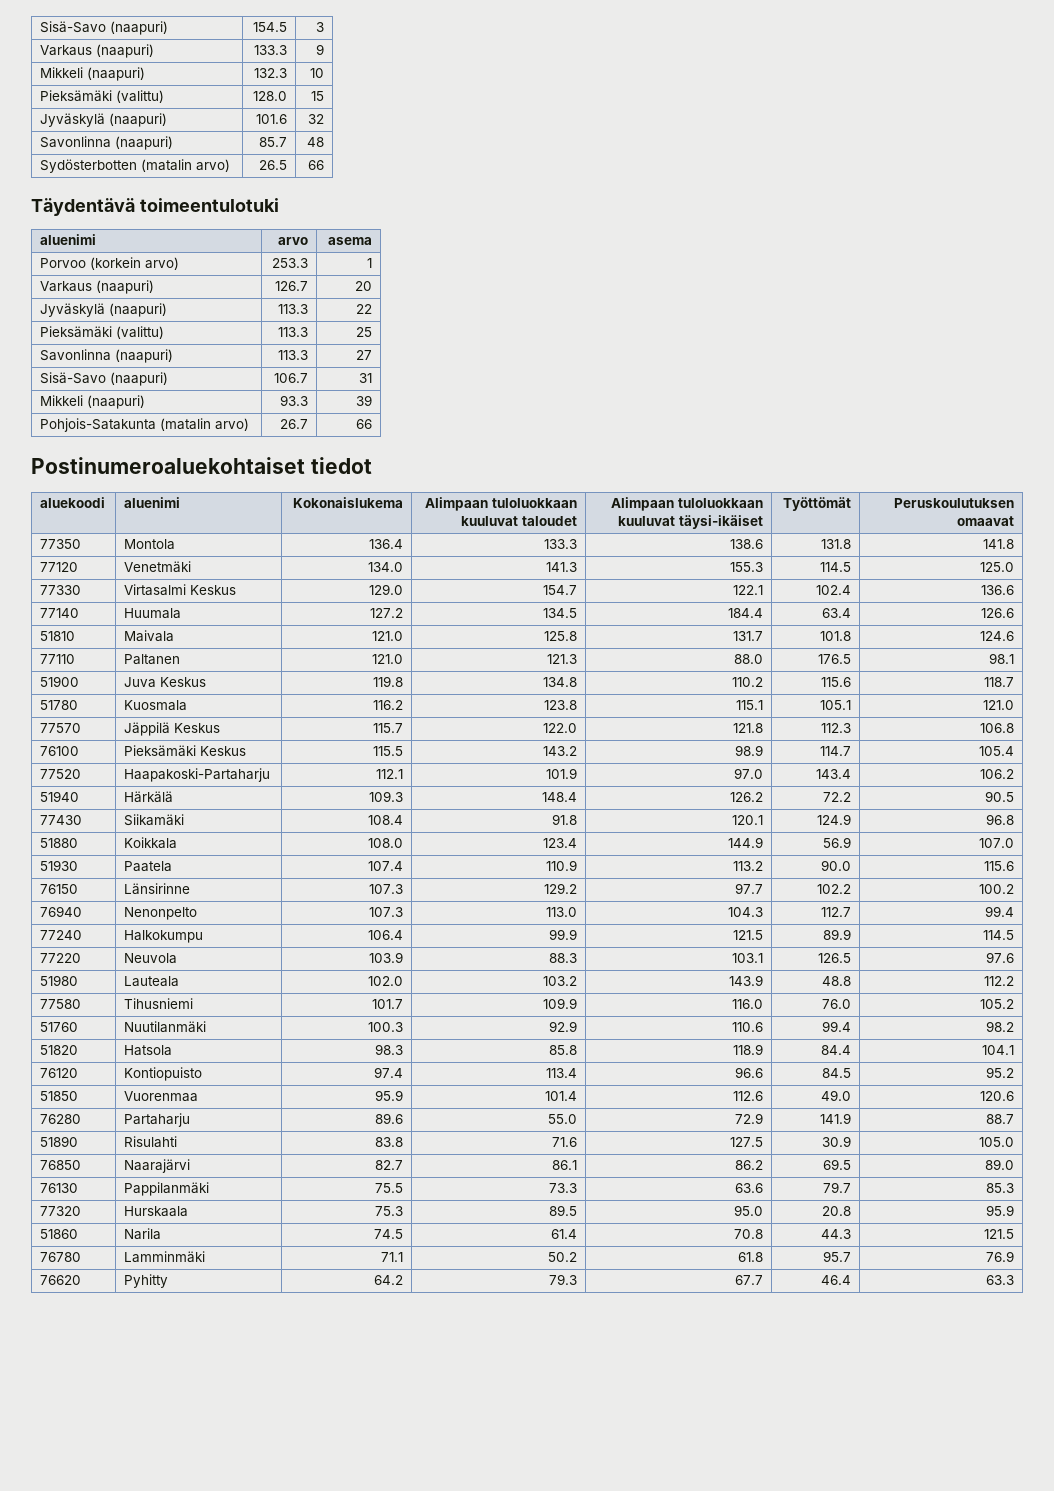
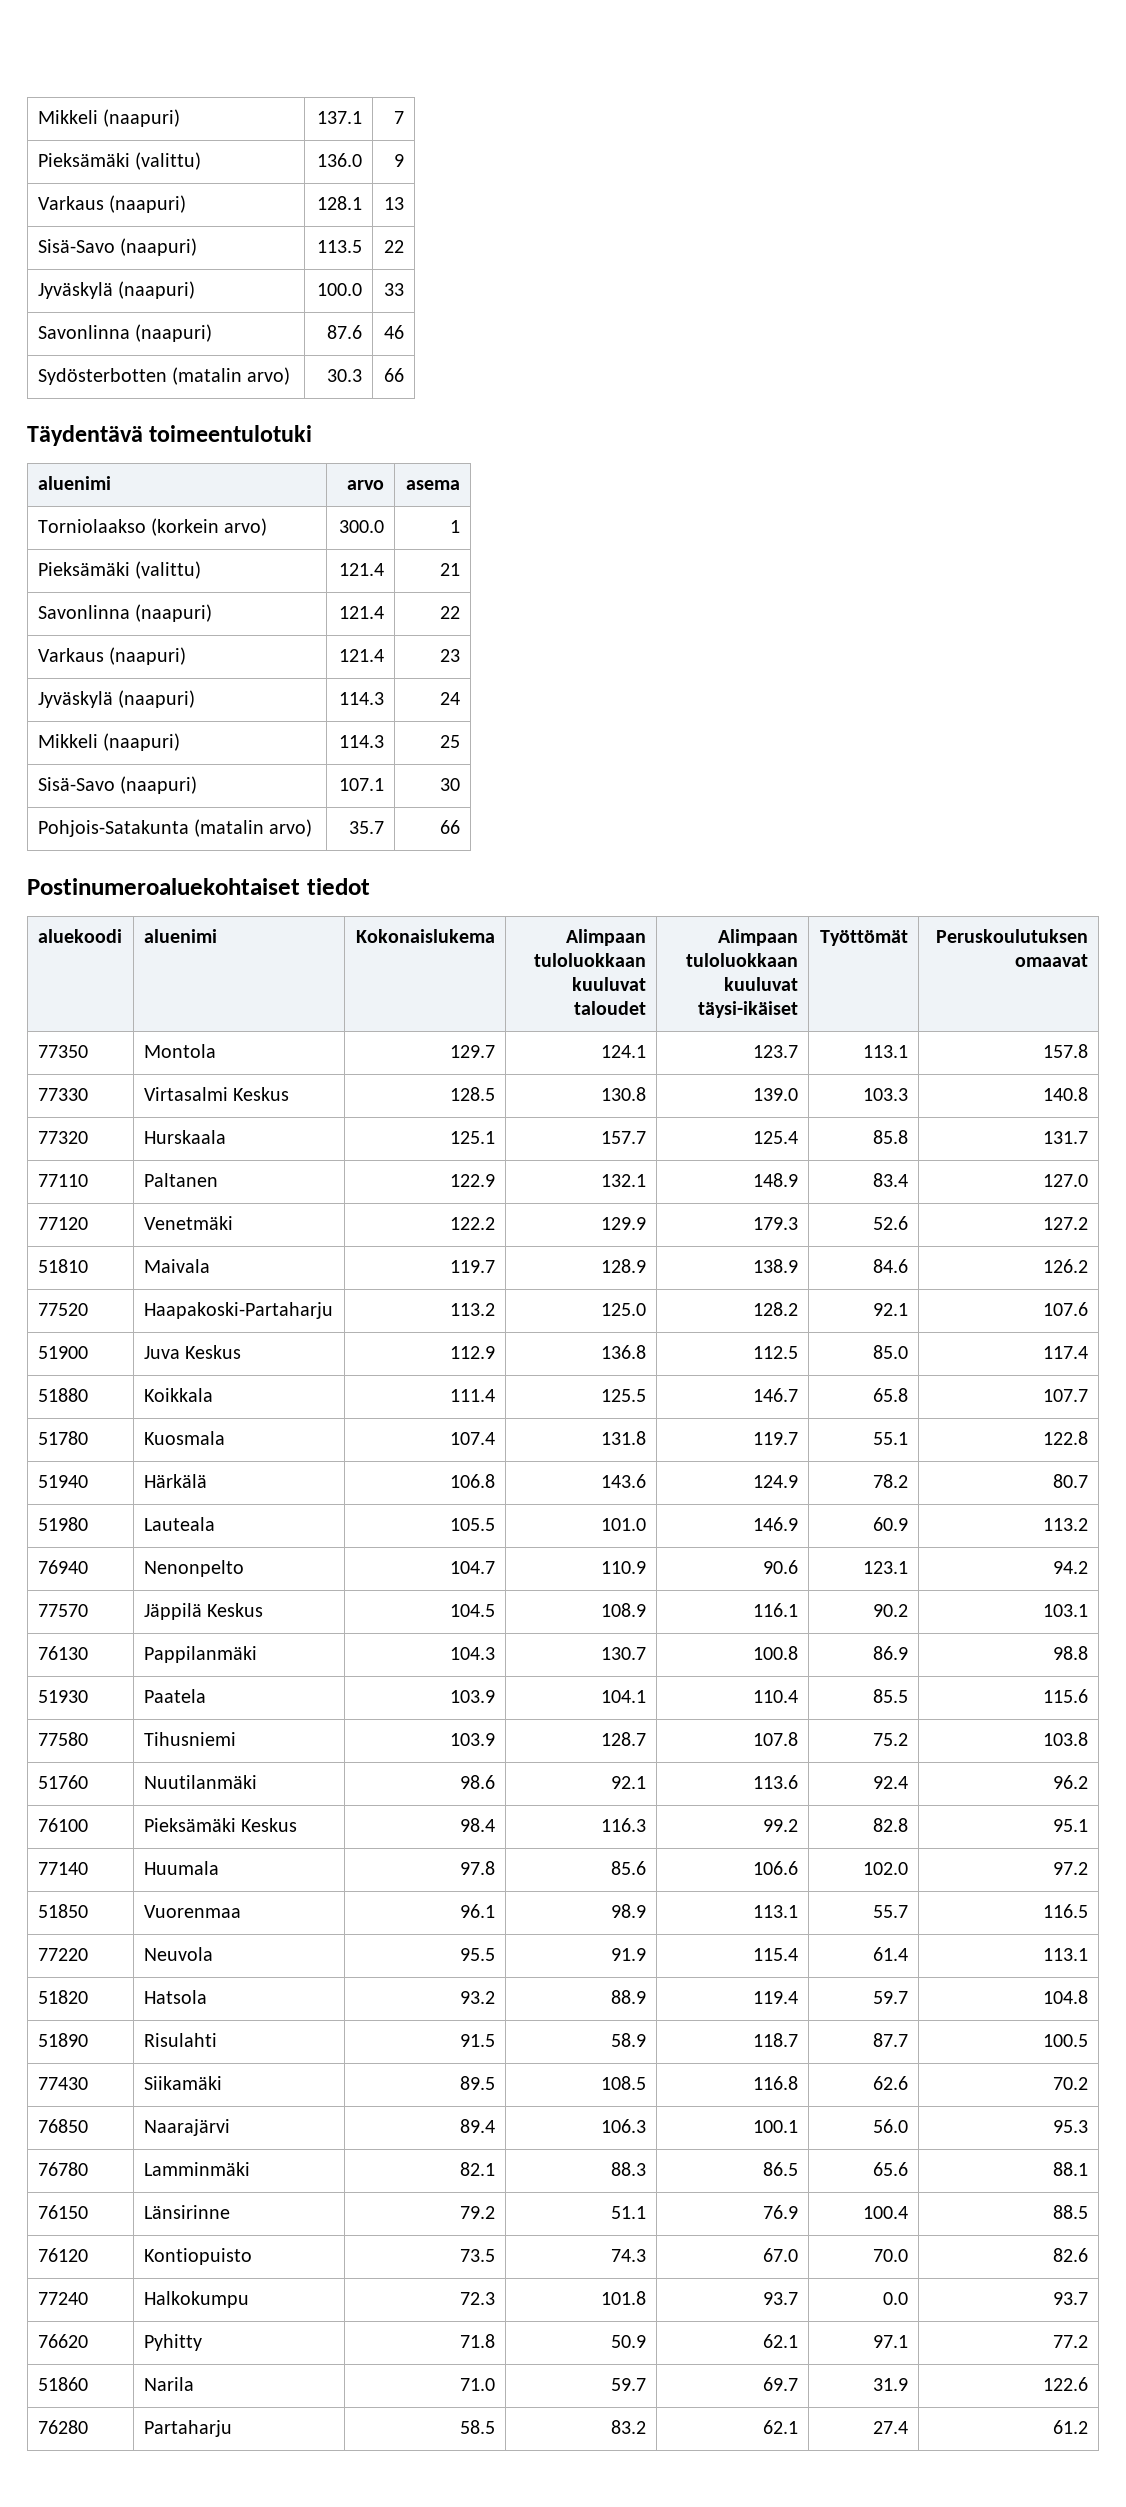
[40,21,169,35] [252,22,287,32] [315,22,324,32] [40,44,155,58] [253,45,287,55] [315,44,324,55] [40,67,146,81] [253,68,287,78] [309,68,324,78] [40,90,165,103] [252,91,287,101] [310,91,324,101] [40,113,168,127] [255,114,287,124] [307,114,324,124] [40,136,174,150] [258,137,287,147] [306,137,324,147] Sisä-Savo (naapuri) | 154.5 | 3 // Varkaus (naapuri) | 133.3 | 9 // Mikkeli (naapuri) | 132.3 | 10 // Pieksämäki (valittu) | 128.0 | 15 // Jyväskylä (naapuri) | 101.6 | 32 // Savonlinna (naapuri) | 85.7 | 48 -> [37,109,180,127] [317,111,363,124] [394,111,405,124] [37,152,201,170] [317,153,363,167] [394,154,405,167] [37,195,186,213] [317,196,363,210] [384,197,405,210] [37,238,197,256] [317,240,363,253] [384,240,405,253] [37,281,195,299] [317,283,363,296] [384,283,405,296] [37,324,212,342] [327,325,363,339] [384,325,405,339] Mikkeli (naapuri) | 137.1 | 7 // Pieksämäki (valittu) | 136.0 | 9 // Varkaus (naapuri) | 128.1 | 13 // Sisä-Savo (naapuri) | 113.5 | 22 // Jyväskylä (naapuri) | 100.0 | 33 // Savonlinna (naapuri) | 87.6 | 46
[258,160,287,170] 26.5 -> [327,369,363,382] 30.3
[40,258,87,268] Porvoo -> [37,519,146,533] Torniolaakso
[271,258,308,268] [366,258,372,268] [40,280,155,294] [274,281,308,291] [354,281,372,291] [40,303,168,317] [277,304,308,314] [355,304,372,314] [40,326,165,339] [277,327,308,337] [355,327,372,337] [40,349,174,363] [277,350,308,360] [355,350,372,360] [40,372,169,386] [273,373,308,383] [358,373,372,383] [40,395,146,409] [279,395,308,406] [355,395,372,406] 253.3 | 1 // Varkaus (naapuri) | 126.7 | 20 // Jyväskylä (naapuri) | 113.3 | 22 // Pieksämäki (valittu) | 113.3 | 25 // Savonlinna (naapuri) | 113.3 | 27 // Sisä-Savo (naapuri) | 106.7 | 31 // Mikkeli (naapuri) | 93.3 | 39 -> [339,520,385,533] [450,520,461,533] [37,561,201,579] [339,563,385,576] [440,563,461,576] [37,604,212,622] [339,606,385,619] [440,606,461,619] [37,647,186,665] [339,649,385,662] [440,649,461,662] [37,690,195,708] [339,692,385,705] [440,692,461,705] [37,733,180,751] [339,735,385,748] [440,735,461,748] [37,776,197,794] [339,778,385,791] [440,778,461,791] 300.0 | 1 // Pieksämäki (valittu) | 121.4 | 21 // Savonlinna (naapuri) | 121.4 | 22 // Varkaus (naapuri) | 121.4 | 23 // Jyväskylä (naapuri) | 114.3 | 24 // Mikkeli (naapuri) | 114.3 | 25 // Sisä-Savo (naapuri) | 107.1 | 30
[279,419,308,429] 26.7 -> [349,821,385,834] 35.7
[368,539,403,549] [543,539,577,549] [729,539,763,549] [820,539,851,549] [982,539,1014,549] [40,562,79,572] [124,561,192,573] [367,562,403,572] [545,562,577,572] [729,562,763,572] [819,562,851,572] [979,562,1014,572] [40,585,82,595] [124,584,237,596] [368,584,403,595] [542,585,577,595] [732,585,763,595] [815,585,851,595] [980,585,1014,595] [40,608,80,618] [124,608,182,619] [369,608,403,618] [542,608,577,618] [727,608,763,618] [821,608,851,618] [980,608,1014,618] [40,631,76,641] [124,630,175,642] [371,631,403,641] [543,631,577,641] [732,631,763,641] [819,631,851,641] [979,631,1014,641] [40,654,76,664] [124,654,181,665] [371,654,403,664] [546,654,577,664] [733,654,763,664] [817,654,851,664] [988,653,1014,664] [40,676,80,687] [124,677,207,688] [372,676,403,687] [542,677,577,687] [731,677,763,687] [820,677,851,687] [983,677,1014,687] [40,700,79,710] [124,700,188,711] [372,700,403,710] [543,700,577,710] [735,700,763,710] [819,700,851,710] [982,700,1014,710] [40,723,82,733] [124,722,221,736] [372,723,403,733] [542,723,577,733] [732,723,763,733] [820,723,851,733] [979,723,1014,733] [40,746,80,756] [124,745,247,757] [372,746,403,756] [542,746,577,756] [734,745,763,756] [819,746,851,756] [978,746,1014,756] [40,769,82,779] [124,768,271,782] [375,769,403,779] [545,768,577,779] [733,768,763,779] [815,769,851,779] [979,769,1014,779] [40,791,80,802] [124,791,174,803] [368,791,403,802] [541,792,577,802] [729,792,763,802] [822,792,851,802] [984,791,1014,802] [40,815,83,825] [124,814,185,826] [367,815,403,825] [551,814,577,825] [731,815,763,825] [816,814,851,825] [985,814,1014,825] [40,838,79,848] [124,837,178,849] [367,838,403,848] [542,838,577,848] [727,837,763,848] [822,837,851,848] [978,838,1014,848] [40,860,79,871] [124,861,173,872] [367,861,403,871] [545,860,577,871] [732,861,763,871] [820,860,851,871] [983,861,1014,871] [40,884,79,894] [124,883,191,895] [368,884,403,894] [543,883,577,894] [734,883,763,894] [816,884,851,894] [978,884,1014,894] [40,906,83,917] [124,907,198,920] [368,907,403,917] [545,907,577,917] [727,907,763,917] [820,907,851,917] [984,906,1014,917] [40,930,83,940] [124,930,204,943] [367,930,403,940] [548,929,577,940] [732,930,763,940] [822,929,851,940] [982,930,1014,940] [40,953,82,963] [124,953,178,964] [368,952,403,963] [548,953,577,963] [731,953,763,963] [817,953,851,963] [985,952,1014,963] [40,975,79,986] [124,976,180,987] [367,976,403,986] [542,976,577,986] [728,975,763,986] [821,976,851,986] [983,976,1014,986] [40,999,82,1009] [124,998,194,1009] [371,999,403,1009] [542,998,577,1009] [731,999,763,1009] [821,999,851,1009] [979,999,1014,1009] [40,1022,79,1032] [124,1021,207,1033] [367,1022,403,1032] [548,1021,577,1032] [731,1022,763,1032] [821,1021,851,1032] [985,1021,1014,1032] [40,1045,79,1055] [124,1045,173,1056] [374,1044,403,1055] [548,1045,577,1055] [732,1044,763,1055] [820,1045,851,1055] [981,1045,1014,1055] [40,1068,79,1078] [124,1067,203,1081] [373,1067,403,1078] [545,1068,577,1078] [734,1067,763,1078] [821,1068,851,1078] [985,1067,1014,1078] [40,1091,79,1101] [124,1091,199,1102] [374,1090,403,1101] [544,1091,577,1101] [732,1091,763,1101] [820,1090,851,1101] [979,1091,1014,1101] [40,1114,82,1124] [124,1113,191,1127] [374,1113,403,1124] [547,1114,577,1124] [734,1113,763,1124] [819,1113,851,1124] [985,1114,1014,1124] [40,1136,79,1147] [124,1136,178,1148] [374,1137,403,1147] [551,1137,577,1147] [729,1137,763,1147] [821,1136,851,1147] [978,1137,1014,1147] [40,1160,82,1170] [124,1159,191,1173] [374,1160,403,1170] [551,1160,577,1170] [734,1160,763,1170] [822,1159,851,1170] [984,1159,1014,1170] [40,1183,79,1193] [124,1182,210,1196] [374,1183,403,1193] [548,1183,577,1193] [734,1183,763,1193] [822,1182,851,1193] [985,1183,1014,1193] [40,1206,82,1216] [124,1206,189,1217] [374,1206,403,1216] [548,1205,577,1216] [733,1205,763,1216] [821,1206,851,1216] [985,1205,1014,1216] [40,1229,79,1239] [124,1228,162,1240] [373,1229,403,1239] [550,1229,577,1239] [733,1229,763,1239] [820,1229,851,1239] [983,1229,1014,1239] [40,1252,82,1262] [124,1251,206,1263] [380,1252,403,1262] [547,1252,577,1262] [737,1252,763,1262] [822,1251,851,1262] [985,1251,1014,1262] [40,1275,82,1285] [124,1274,169,1288] [373,1275,403,1285] [548,1274,577,1285] [734,1275,763,1285] [820,1275,851,1285] [985,1275,1014,1285] 136.4 | 133.3 | 138.6 | 131.8 | 141.8 // 77120 | Venetmäki | 134.0 | 141.3 | 155.3 | 114.5 | 125.0 // 77330 | Virtasalmi Keskus | 129.0 | 154.7 | 122.1 | 102.4 | 136.6 // 77140 | Huumala | 127.2 | 134.5 | 184.4 | 63.4 | 126.6 // 51810 | Maivala | 121.0 | 125.8 | 131.7 | 101.8 | 124.6 // 77110 | Paltanen | 121.0 | 121.3 | 88.0 | 176.5 | 98.1 // 51900 | Juva Keskus | 119.8 | 134.8 | 110.2 | 115.6 | 118.7 // 51780 | Kuosmala | 116.2 | 123.8 | 115.1 | 105.1 | 121.0 // 77570 | Jäppilä Keskus | 115.7 | 122.0 | 121.8 | 112.3 | 106.8 // 76100 | Pieksämäki Keskus | 115.5 | 143.2 | 98.9 | 114.7 | 105.4 // 77520 | Haapakoski-Partaharju | 112.1 | 101.9 | 97.0 | 143.4 | 106.2 // 51940 | Härkälä | 109.3 | 148.4 | 126.2 | 72.2 | 90.5 // 77430 | Siikamäki | 108.4 | 91.8 | 120.1 | 124.9 | 96.8 // 51880 | Koikkala | 108.0 | 123.4 | 144.9 | 56.9 | 107.0 // 51930 | Paatela | 107.4 | 110.9 | 113.2 | 90.0 | 115.6 // 76150 | Länsirinne | 107.3 | 129.2 | 97.7 | 102.2 | 100.2 // 76940 | Nenonpelto | 107.3 | 113.0 | 104.3 | 112.7 | 99.4 // 77240 | Halkokumpu | 106.4 | 99.9 | 121.5 | 89.9 | 114.5 // 77220 | Neuvola | 103.9 | 88.3 | 103.1 | 126.5 | 97.6 // 51980 | Lauteala | 102.0 | 103.2 | 143.9 | 48.8 | 112.2 // 77580 | Tihusniemi | 101.7 | 109.9 | 116.0 | 76.0 | 105.2 // 51760 | Nuutilanmäki | 100.3 | 92.9 | 110.6 | 99.4 | 98.2 // 51820 | Hatsola | 98.3 | 85.8 | 118.9 | 84.4 | 104.1 // 76120 | Kontiopuisto | 97.4 | 113.4 | 96.6 | 84.5 | 95.2 // 51850 | Vuorenmaa | 95.9 | 101.4 | 112.6 | 49.0 | 120.6 // 76280 | Partaharju | 89.6 | 55.0 | 72.9 | 141.9 | 88.7 // 51890 | Risulahti | 83.8 | 71.6 | 127.5 | 30.9 | 105.0 // 76850 | Naarajärvi | 82.7 | 86.1 | 86.2 | 69.5 | 89.0 // 76130 | Pappilanmäki | 75.5 | 73.3 | 63.6 | 79.7 | 85.3 // 77320 | Hurskaala | 75.3 | 89.5 | 95.0 | 20.8 | 95.9 // 51860 | Narila | 74.5 | 61.4 | 70.8 | 44.3 | 121.5 // 76780 | Lamminmäki | 71.1 | 50.2 | 61.8 | 95.7 | 76.9 // 76620 | Pyhitty | 64.2 | 79.3 | 67.7 | 46.4 | 63.3 -> [450,1045,496,1058] [601,1045,647,1058] [753,1045,799,1058] [863,1045,909,1058] [1043,1044,1089,1058] [37,1088,88,1101] [143,1087,289,1101] [450,1087,496,1101] [601,1087,647,1101] [753,1088,799,1101] [863,1088,909,1101] [1043,1087,1089,1101] [37,1131,88,1144] [143,1130,226,1144] [450,1131,496,1144] [601,1131,647,1144] [753,1131,799,1144] [873,1130,909,1144] [1043,1131,1089,1144] [37,1174,88,1187] [143,1173,218,1187] [450,1174,496,1187] [601,1174,647,1187] [753,1173,799,1187] [873,1173,909,1187] [1043,1174,1089,1187] [37,1217,88,1230] [143,1216,233,1230] [450,1217,496,1230] [601,1217,647,1230] [753,1217,799,1230] [873,1216,909,1230] [1043,1217,1089,1230] [37,1259,88,1273] [143,1259,210,1273] [450,1260,496,1273] [601,1259,647,1273] [753,1259,799,1273] [873,1259,909,1273] [1043,1259,1089,1273] [37,1303,88,1316] [143,1302,333,1319] [450,1303,496,1316] [601,1303,647,1316] [753,1302,799,1316] [873,1303,909,1316] [1043,1302,1089,1316] [37,1346,88,1359] [143,1345,241,1359] [450,1346,496,1359] [601,1345,647,1359] [753,1346,799,1359] [873,1345,909,1359] [1043,1346,1089,1359] [37,1388,88,1402] [143,1388,213,1402] [450,1389,496,1402] [601,1389,647,1402] [753,1388,799,1402] [873,1388,909,1402] [1043,1389,1089,1402] [37,1431,88,1445] [143,1431,225,1445] [450,1432,496,1445] [601,1431,647,1445] [753,1432,799,1445] [873,1432,909,1445] [1043,1431,1089,1445] [37,1475,88,1488] [143,1474,207,1488] [450,1474,496,1488] [601,1474,647,1488] [753,1475,799,1488] [873,1474,909,1488] [1053,1474,1089,1488] [37,1517,88,1531] [143,1517,215,1531] [450,1518,496,1531] [601,1518,647,1531] [753,1517,799,1531] [873,1517,909,1531] [1043,1518,1089,1531] [37,1560,88,1574] [143,1560,244,1577] [450,1561,496,1574] [601,1561,647,1574] [763,1560,799,1574] [863,1561,909,1574] [1053,1561,1089,1574] [37,1604,88,1617] [143,1603,263,1620] [450,1604,496,1617] [601,1603,647,1617] [753,1603,799,1617] [873,1604,909,1617] [1043,1604,1089,1617] [37,1646,88,1660] [143,1646,257,1663] [450,1647,496,1660] [601,1647,647,1660] [753,1646,799,1660] [873,1646,909,1660] [1053,1646,1089,1660] [37,1690,88,1703] [143,1689,206,1703] [450,1690,496,1703] [601,1690,647,1703] [753,1690,799,1703] [873,1689,909,1703] [1043,1689,1089,1703] [37,1732,88,1746] [143,1732,236,1746] [450,1733,496,1746] [601,1732,647,1746] [753,1732,799,1746] [873,1733,909,1746] [1043,1732,1089,1746] [37,1775,88,1789] [143,1775,257,1789] [460,1775,496,1789] [611,1776,647,1789] [753,1775,799,1789] [873,1776,909,1789] [1053,1775,1089,1789] [37,1818,88,1832] [143,1818,297,1832] [460,1818,496,1832] [601,1818,647,1832] [763,1819,799,1832] [873,1818,909,1832] [1053,1819,1089,1832] [37,1862,88,1875] [143,1861,219,1875] [460,1861,496,1875] [611,1861,647,1875] [753,1861,799,1875] [863,1862,909,1875] [1053,1862,1089,1875] [37,1904,88,1918] [143,1905,241,1918] [460,1904,496,1918] [611,1904,647,1918] [753,1905,799,1918] [873,1905,909,1918] [1043,1904,1089,1918] [37,1948,88,1961] [143,1947,213,1961] [460,1948,496,1961] [611,1948,647,1961] [753,1948,799,1961] [873,1947,909,1961] [1043,1948,1089,1961] [37,1990,88,2004] [143,1990,207,2004] [460,1991,496,2004] [611,1990,647,2004] [753,1991,799,2004] [873,1991,909,2004] [1043,1990,1089,2004] [37,2033,88,2047] [143,2033,217,2047] [460,2034,496,2047] [611,2033,647,2047] [753,2033,799,2047] [873,2033,909,2047] [1043,2034,1089,2047] [37,2077,88,2090] [143,2076,222,2090] [460,2076,496,2090] [601,2076,647,2090] [753,2076,799,2090] [873,2076,909,2090] [1053,2077,1089,2090] [37,2119,88,2133] [143,2119,230,2136] [460,2119,496,2133] [601,2119,647,2133] [753,2120,799,2133] [873,2119,909,2133] [1053,2120,1089,2133] [37,2162,88,2176] [143,2162,250,2176] [460,2162,496,2176] [611,2162,647,2176] [763,2162,799,2176] [873,2162,909,2176] [1053,2162,1089,2176] [37,2205,88,2219] [143,2205,230,2219] [460,2206,496,2219] [611,2206,647,2219] [763,2205,799,2219] [863,2206,909,2219] [1053,2205,1089,2219] [37,2248,88,2262] [143,2248,252,2265] [460,2249,496,2262] [611,2249,647,2262] [763,2248,799,2262] [873,2249,909,2262] [1053,2248,1089,2262] [37,2292,88,2305] [143,2291,249,2308] [460,2292,496,2305] [601,2291,647,2305] [763,2292,799,2305] [883,2292,909,2305] [1053,2292,1089,2305] [37,2334,88,2348] [143,2334,202,2351] [460,2334,496,2348] [611,2335,647,2348] [763,2334,799,2348] [873,2335,909,2348] [1053,2335,1089,2348] [37,2377,88,2391] [143,2377,194,2391] [460,2378,496,2391] [611,2378,647,2391] [763,2377,799,2391] [873,2378,909,2391] [1043,2377,1089,2391] [37,2420,88,2434] [143,2420,232,2437] [460,2420,496,2434] [611,2420,647,2434] [763,2420,799,2434] [873,2421,909,2434] [1053,2420,1089,2434] 129.7 | 124.1 | 123.7 | 113.1 | 157.8 // 77330 | Virtasalmi Keskus | 128.5 | 130.8 | 139.0 | 103.3 | 140.8 // 77320 | Hurskaala | 125.1 | 157.7 | 125.4 | 85.8 | 131.7 // 77110 | Paltanen | 122.9 | 132.1 | 148.9 | 83.4 | 127.0 // 77120 | Venetmäki | 122.2 | 129.9 | 179.3 | 52.6 | 127.2 // 51810 | Maivala | 119.7 | 128.9 | 138.9 | 84.6 | 126.2 // 77520 | Haapakoski-Partaharju | 113.2 | 125.0 | 128.2 | 92.1 | 107.6 // 51900 | Juva Keskus | 112.9 | 136.8 | 112.5 | 85.0 | 117.4 // 51880 | Koikkala | 111.4 | 125.5 | 146.7 | 65.8 | 107.7 // 51780 | Kuosmala | 107.4 | 131.8 | 119.7 | 55.1 | 122.8 // 51940 | Härkälä | 106.8 | 143.6 | 124.9 | 78.2 | 80.7 // 51980 | Lauteala | 105.5 | 101.0 | 146.9 | 60.9 | 113.2 // 76940 | Nenonpelto | 104.7 | 110.9 | 90.6 | 123.1 | 94.2 // 77570 | Jäppilä Keskus | 104.5 | 108.9 | 116.1 | 90.2 | 103.1 // 76130 | Pappilanmäki | 104.3 | 130.7 | 100.8 | 86.9 | 98.8 // 51930 | Paatela | 103.9 | 104.1 | 110.4 | 85.5 | 115.6 // 77580 | Tihusniemi | 103.9 | 128.7 | 107.8 | 75.2 | 103.8 // 51760 | Nuutilanmäki | 98.6 | 92.1 | 113.6 | 92.4 | 96.2 // 76100 | Pieksämäki Keskus | 98.4 | 116.3 | 99.2 | 82.8 | 95.1 // 77140 | Huumala | 97.8 | 85.6 | 106.6 | 102.0 | 97.2 // 51850 | Vuorenmaa | 96.1 | 98.9 | 113.1 | 55.7 | 116.5 // 77220 | Neuvola | 95.5 | 91.9 | 115.4 | 61.4 | 113.1 // 51820 | Hatsola | 93.2 | 88.9 | 119.4 | 59.7 | 104.8 // 51890 | Risulahti | 91.5 | 58.9 | 118.7 | 87.7 | 100.5 // 77430 | Siikamäki | 89.5 | 108.5 | 116.8 | 62.6 | 70.2 // 76850 | Naarajärvi | 89.4 | 106.3 | 100.1 | 56.0 | 95.3 // 76780 | Lamminmäki | 82.1 | 88.3 | 86.5 | 65.6 | 88.1 // 76150 | Länsirinne | 79.2 | 51.1 | 76.9 | 100.4 | 88.5 // 76120 | Kontiopuisto | 73.5 | 74.3 | 67.0 | 70.0 | 82.6 // 77240 | Halkokumpu | 72.3 | 101.8 | 93.7 | 0.0 | 93.7 // 76620 | Pyhitty | 71.8 | 50.9 | 62.1 | 97.1 | 77.2 // 51860 | Narila | 71.0 | 59.7 | 69.7 | 31.9 | 122.6 // 76280 | Partaharju | 58.5 | 83.2 | 62.1 | 27.4 | 61.2

